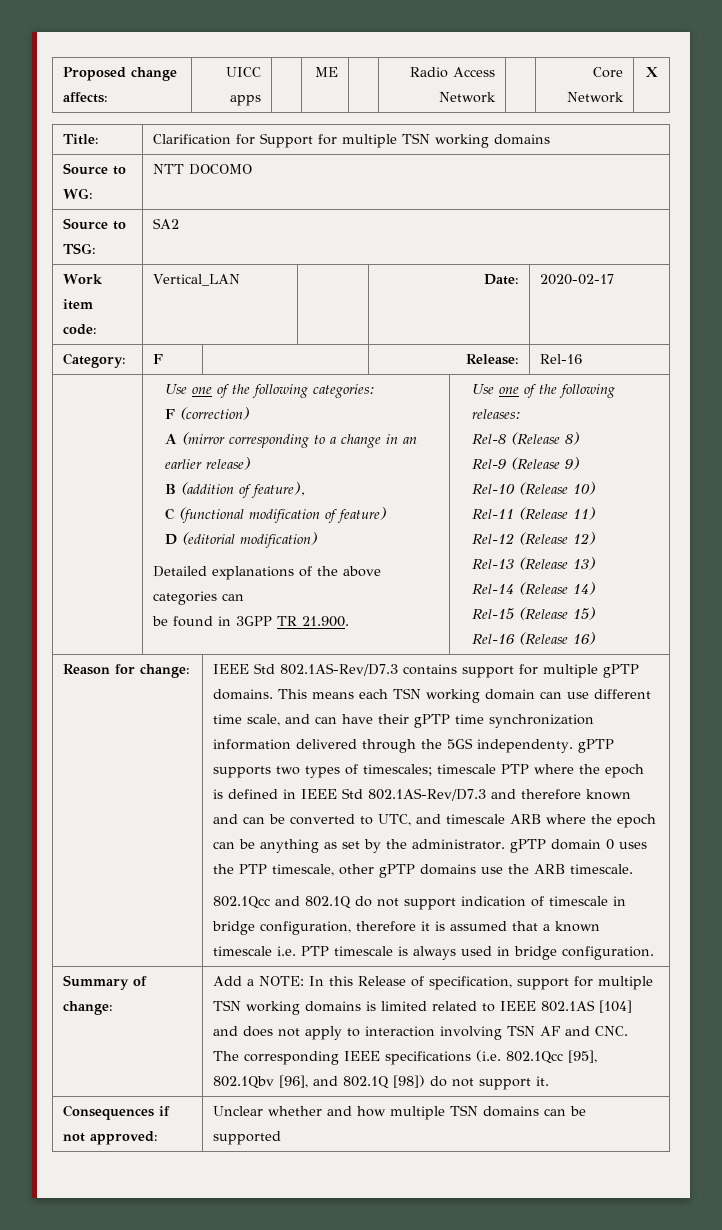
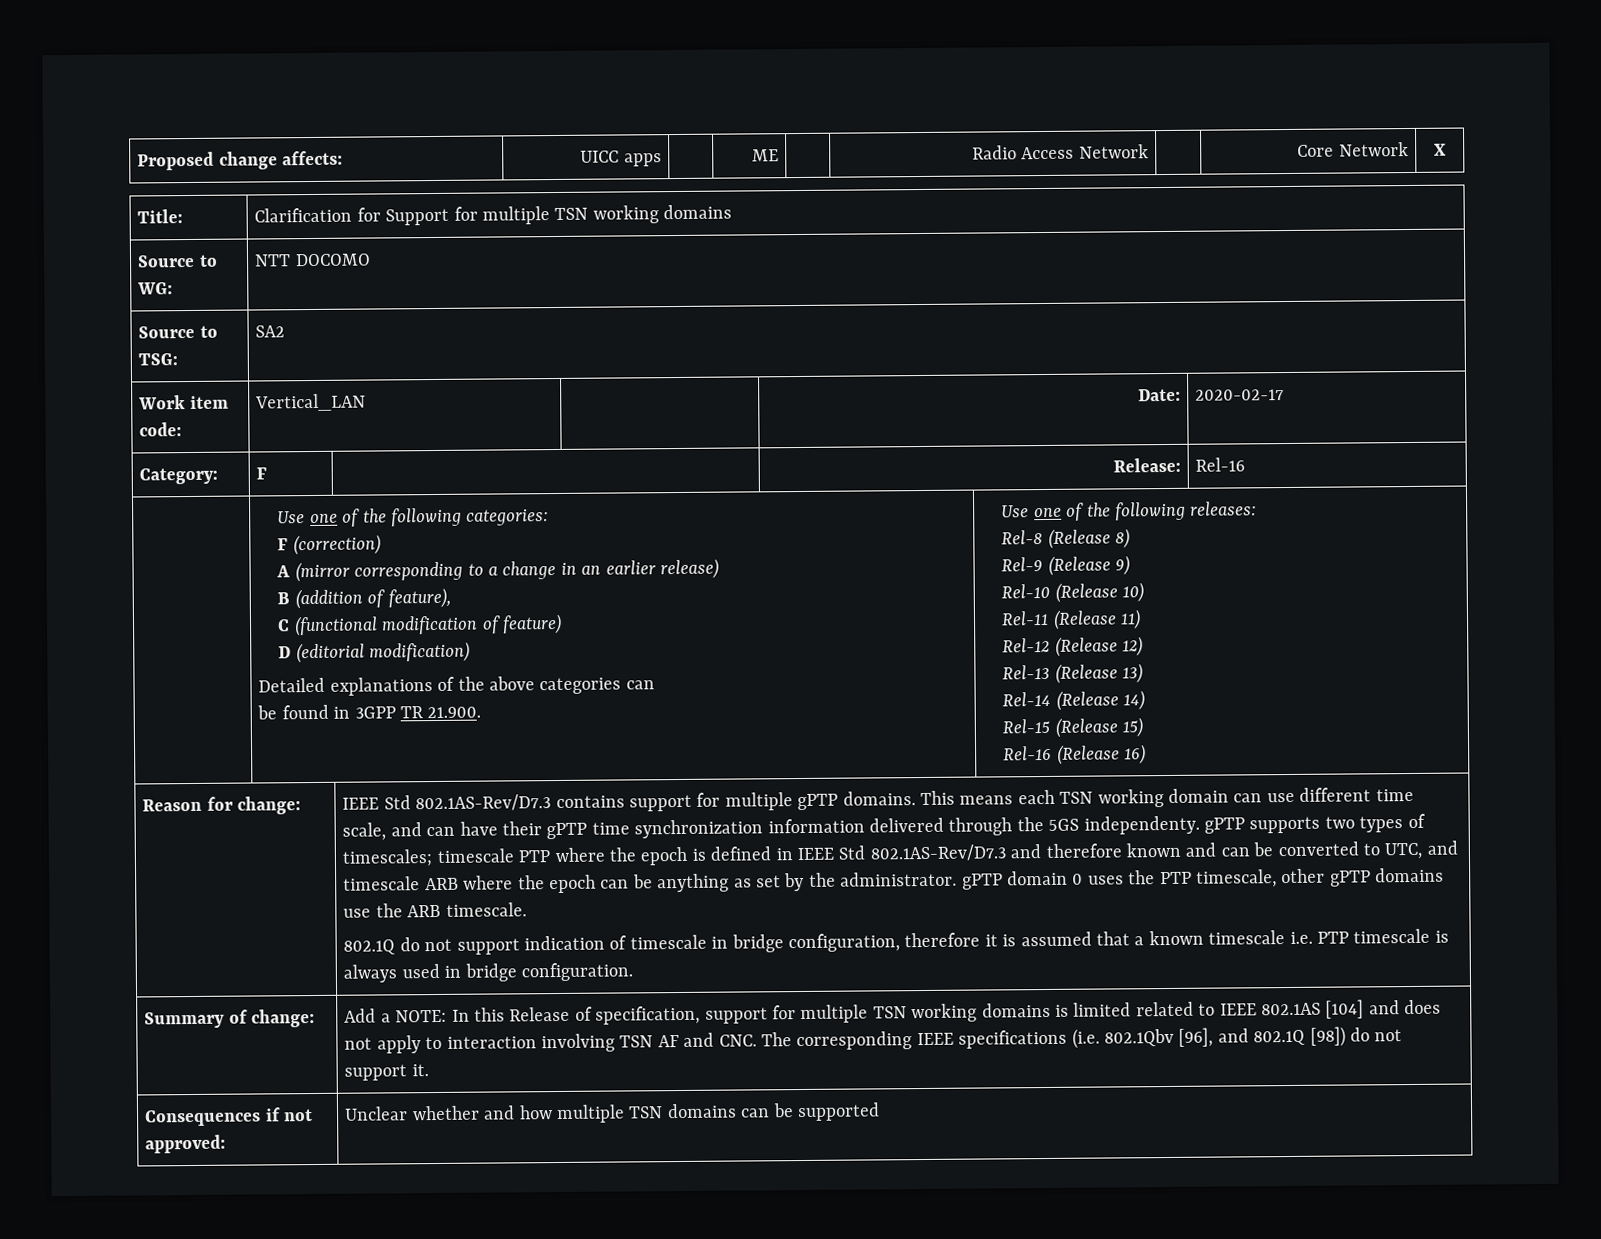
[213,896,301,909] 802.1Qcc and -> (527, 909) none
[506,1050,598,1064] 802.1Qcc [95], -> (1100, 1038) none

